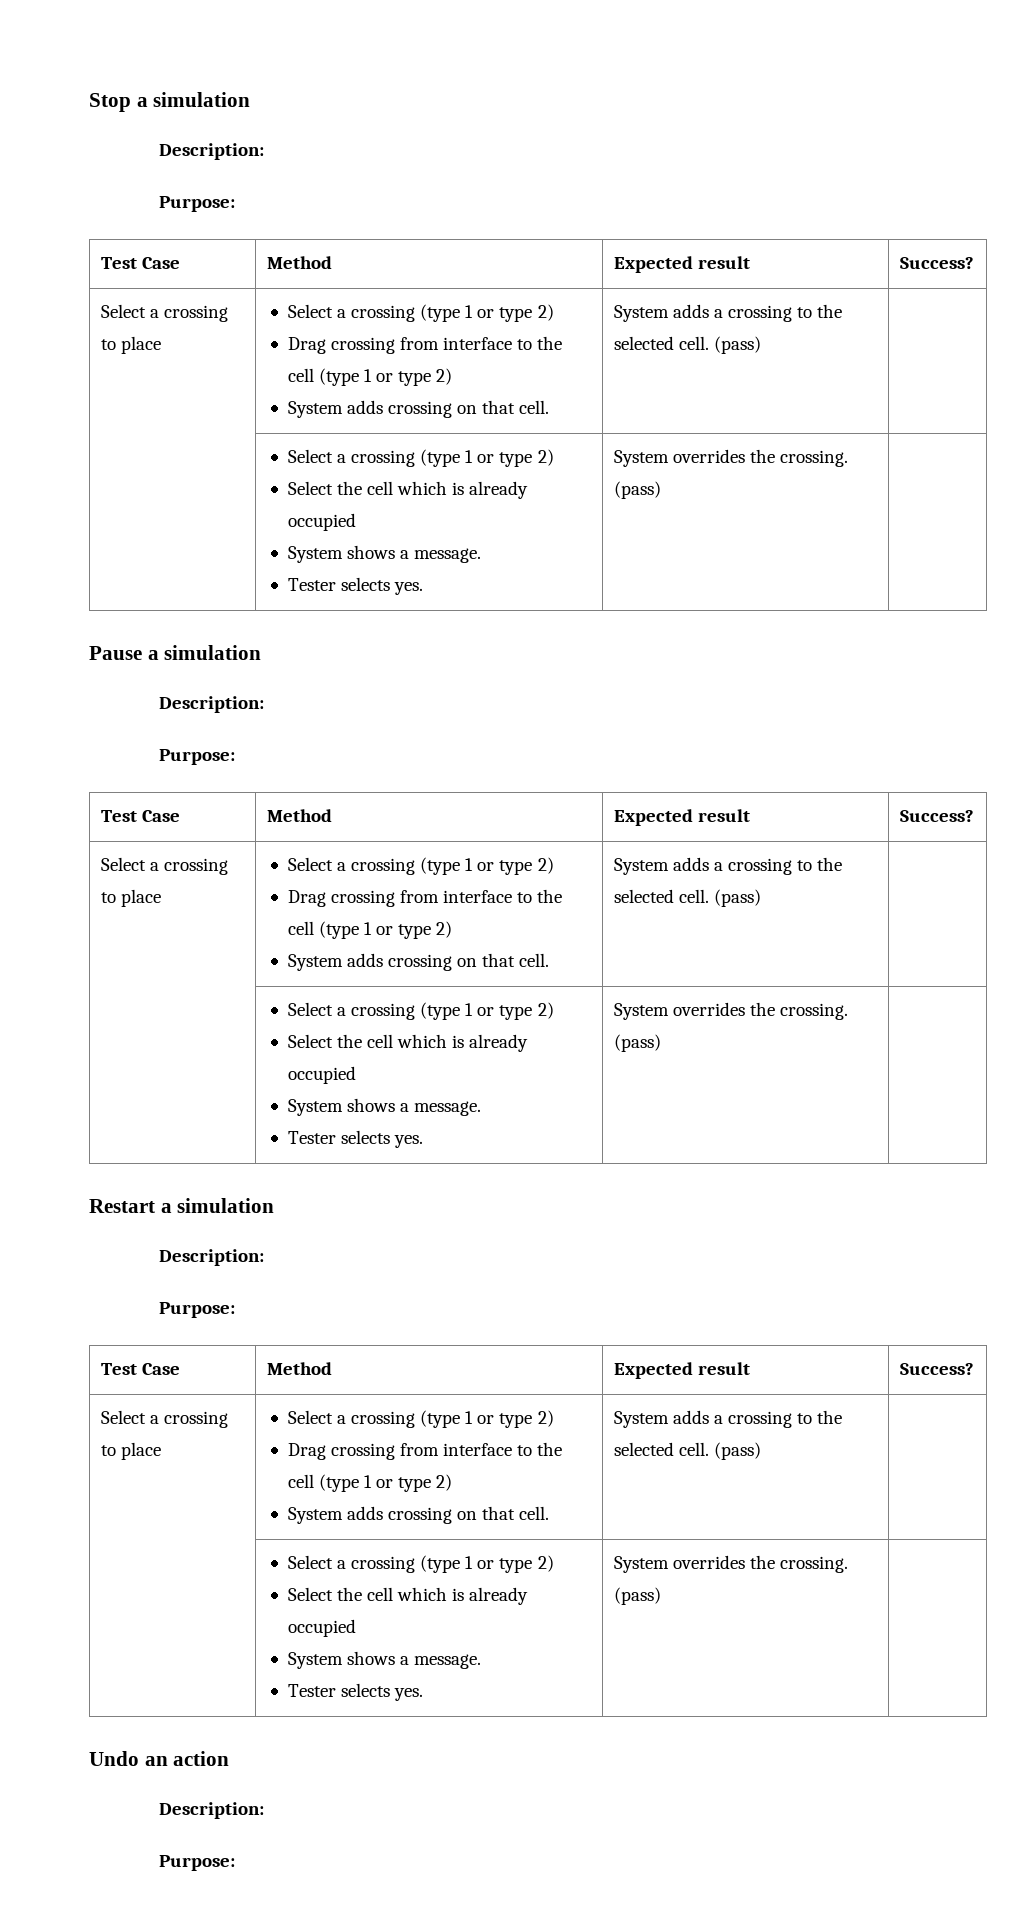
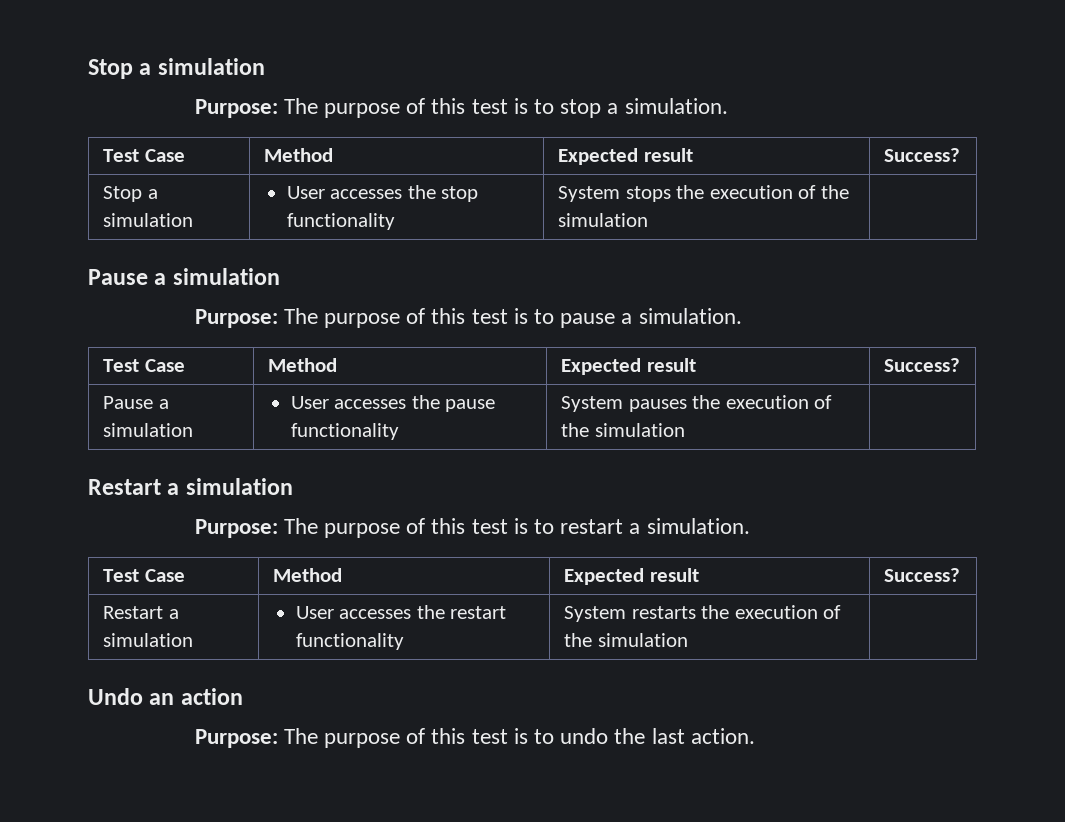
[89,92,251,112] [158,143,264,160] [158,196,235,212] [100,257,180,269] [266,256,332,269] [613,256,750,273] [899,257,974,269] [100,304,229,322] [100,336,161,354] [287,304,554,322] [287,336,563,354] [287,368,453,386] [287,400,550,418] [613,304,843,322] [613,336,762,354] [287,449,554,467] [287,481,529,499] [287,513,356,531] [287,545,482,563] [287,577,423,595] [613,449,849,467] [613,481,661,499] [89,645,262,660] [158,696,264,713] [158,749,235,765] [100,810,180,822] [266,809,332,822] [613,809,750,826] [899,810,974,822] [100,857,229,875] [100,889,161,907] [287,857,554,875] [287,889,563,907] [287,921,453,939] [287,953,550,971] [613,857,843,875] [613,889,762,907] [287,1002,554,1020] [287,1034,529,1052] [287,1066,356,1084] [287,1098,482,1116] [287,1130,423,1148] [613,1002,849,1020] [613,1034,661,1052] [89,1198,275,1213] [158,1249,264,1266] [158,1302,235,1318] [100,1363,180,1375] [266,1362,332,1375] [613,1362,750,1379] [899,1363,974,1375] [100,1410,229,1428] [100,1442,161,1460] [287,1410,554,1428] [287,1442,563,1460] [287,1474,453,1492] [287,1506,550,1524] [613,1410,843,1428] [613,1442,762,1460] [287,1555,554,1573] [287,1587,529,1605] [287,1619,356,1637] [287,1651,482,1669] [287,1683,423,1701] [613,1555,849,1573] [613,1587,661,1605] Stop a simulation // Description: // Purpose: // Test Case | Method | Expected result | Success? // Select a crossing to place | Select a crossing (type 1 or type 2) // Drag crossing from interface to the cell (type 1 or type 2) // System adds crossing on that cell. | System adds a crossing to the selected cell. (pass) | // | Select a crossing (type 1 or type 2) // Select the cell which is already occupied // System shows a message. // Tester selects yes. | System overrides the crossing. (pass) | // Pause a simulation // Description: // Purpose: // Test Case | Method | Expected result | Success? // Select a crossing to place | Select a crossing (type 1 or type 2) // Drag crossing from interface to the cell (type 1 or type 2) // System adds crossing on that cell. | System adds a crossing to the selected cell. (pass) | // | Select a crossing (type 1 or type 2) // Select the cell which is already occupied // System shows a message. // Tester selects yes. | System overrides the crossing. (pass) | // Restart a simulation // Description: // Purpose: // Test Case | Method | Expected result | Success? // Select a crossing to place | Select a crossing (type 1 or type 2) // Drag crossing from interface to the cell (type 1 or type 2) // System adds crossing on that cell. | System adds a crossing to the selected cell. (pass) | // | Select a crossing (type 1 or type 2) // Select the cell which is already occupied // System shows a message. // Tester selects yes. | System overrides the crossing. (pass) -> [88,58,265,79] [194,98,728,118] [102,149,185,162] [263,148,333,162] [557,148,693,165] [883,148,960,162] [102,186,158,202] [102,213,193,227] [286,185,479,202] [286,213,395,230] [557,185,849,202] [557,213,648,227] [88,268,280,285] [194,308,742,328] [102,359,185,372] [267,358,337,372] [560,358,696,375] [883,358,960,372] [102,396,169,409] [102,423,193,437] [290,395,496,412] [290,423,399,440] [560,395,833,412] [560,423,685,437] [88,478,293,495] [194,518,750,538] [102,569,185,582] [272,568,342,582] [563,568,699,585] [883,568,960,582] [102,606,179,619] [102,633,193,647] [295,605,507,619] [295,633,404,650] [563,605,842,622] [563,633,688,647] Stop a simulation // Purpose: The purpose of this test is to stop a simulation. // Test Case | Method | Expected result | Success? // Stop a simulation | User accesses the stop functionality | System stops the execution of the simulation | // Pause a simulation // Purpose: The purpose of this test is to pause a simulation. // Test Case | Method | Expected result | Success? // Pause a simulation | User accesses the pause functionality | System pauses the execution of the simulation | // Restart a simulation // Purpose: The purpose of this test is to restart a simulation. // Test Case | Method | Expected result | Success? // Restart a simulation | User accesses the restart functionality | System restarts the execution of the simulation
[158,1802,264,1819] [158,1855,235,1871] // Description: // Purpose: -> [194,728,755,748] // Purpose: The purpose of this test is to undo the last action.

